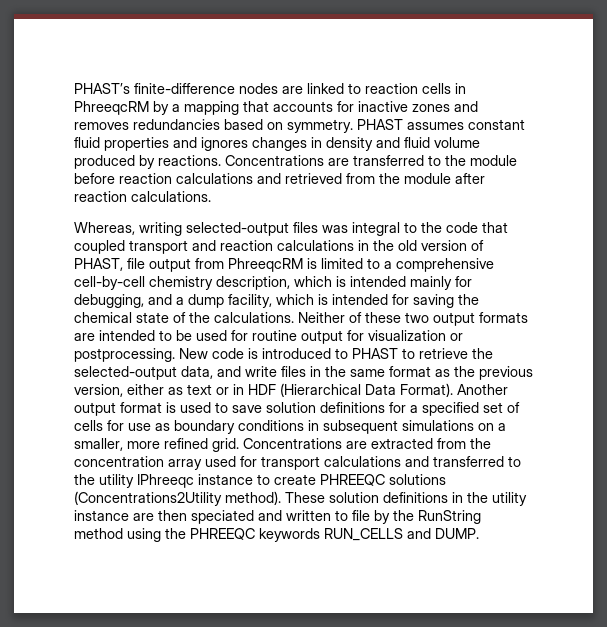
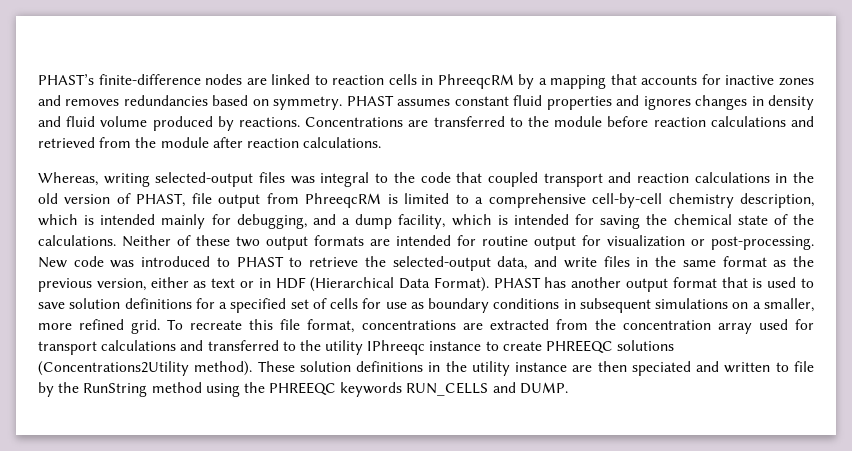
[159,330,227,341] to be used -> (451, 240) none
[74,348,175,362] postprocessing. -> [711,236,814,250] post-processing.
[248,348,258,359] is -> [110,260,135,268] was
[457,384,508,395] Another -> [493,277,622,288] PHAST has another
(162, 407) none -> [721,277,748,288] that
[243,438,342,449] Concentrations -> [167,319,456,333] To recreate this file format, concentrations

